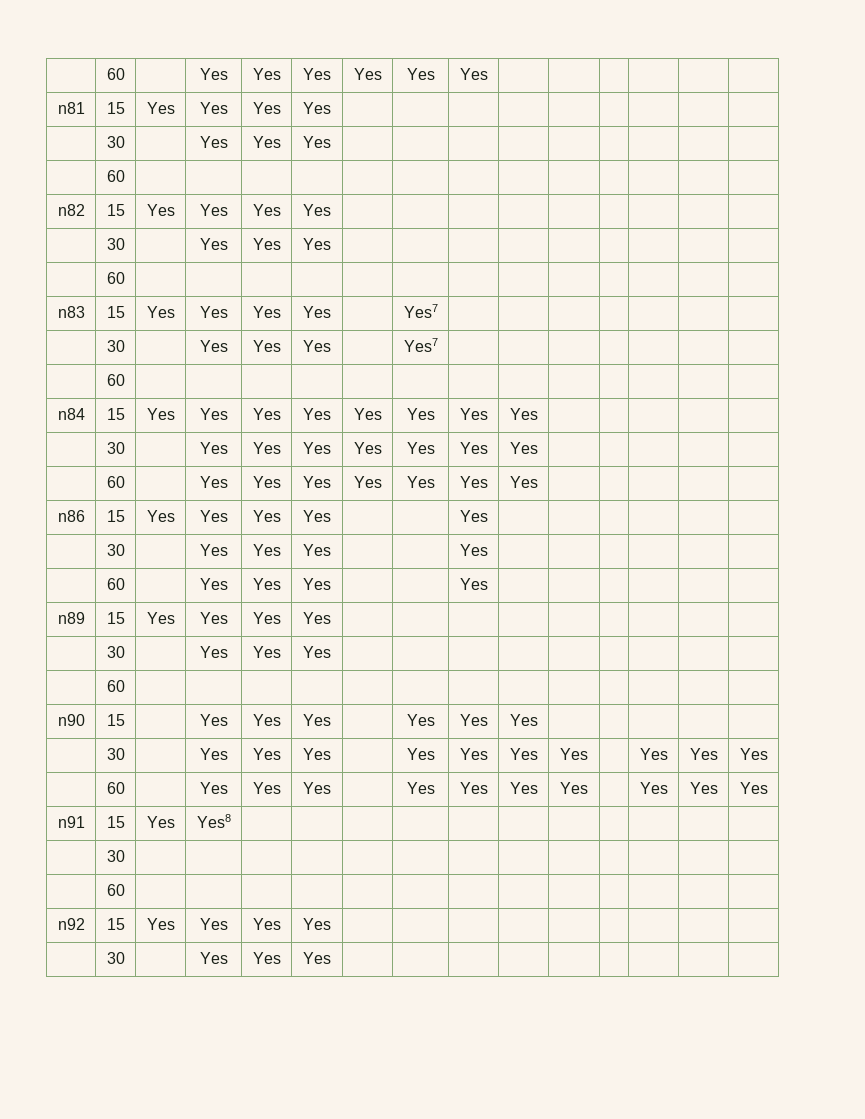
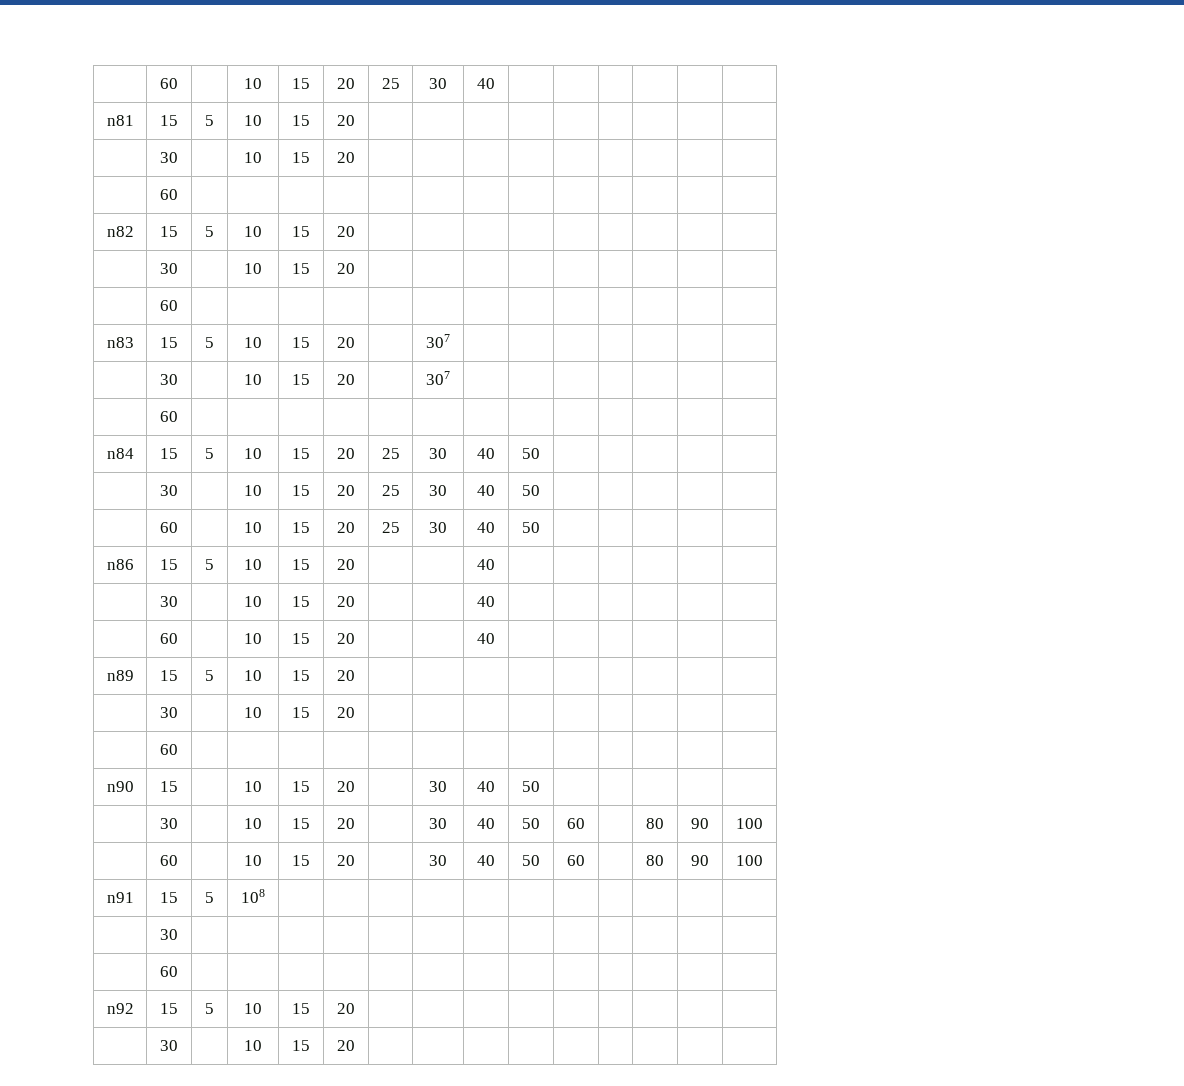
[106,68,125,80] [199,68,228,80] [252,68,281,80] [303,68,331,80] [353,68,382,80] [406,68,435,80] [459,68,488,80] [57,102,85,114] [106,102,125,114] [146,102,175,114] [199,102,228,114] [252,102,281,114] [303,102,331,114] [106,136,125,148] [199,136,228,148] [252,136,281,148] [303,136,331,148] [106,170,125,182] [57,204,85,216] [106,204,125,216] [146,204,175,216] [199,204,228,216] [252,204,281,216] [303,204,331,216] [106,238,125,250] [199,238,228,250] [252,238,281,250] [303,238,331,250] [106,272,125,284] [57,306,85,318] [106,306,125,318] [146,306,175,318] [199,306,228,318] [252,306,281,318] [303,306,331,318] [403,304,438,318] [106,340,125,352] [199,340,228,352] [252,340,281,352] [303,340,331,352] [403,338,438,352] [106,374,125,386] [57,408,85,420] [106,408,125,420] [146,408,175,420] [199,408,228,420] [252,408,281,420] [303,408,331,420] [353,408,382,420] [406,408,435,420] [459,408,488,420] [509,408,538,420] [106,442,125,454] [199,442,228,454] [252,442,281,454] [303,442,331,454] [353,442,382,454] [406,442,435,454] [459,442,488,454] [509,442,538,454] [106,476,125,488] [199,476,228,488] [252,476,281,488] [303,476,331,488] [353,476,382,488] [406,476,435,488] [459,476,488,488] [509,476,538,488] [57,510,85,522] [106,510,125,522] [146,510,175,522] [199,510,228,522] [252,510,281,522] [303,510,331,522] [459,510,488,522] [106,544,125,556] [199,544,228,556] [252,544,281,556] [303,544,331,556] [459,544,488,556] [106,578,125,590] [199,578,228,590] [252,578,281,590] [303,578,331,590] [459,578,488,590] [57,612,85,624] [106,612,125,624] [146,612,175,624] [199,612,228,624] [252,612,281,624] [303,612,331,624] [106,646,125,658] [199,646,228,658] [252,646,281,658] [303,646,331,658] [106,680,125,692] [57,714,85,726] [106,714,125,726] [199,714,228,726] [252,714,281,726] [303,714,331,726] [406,714,435,726] [459,714,488,726] [509,714,538,726] [106,748,125,760] [199,748,228,760] [252,748,281,760] [303,748,331,760] [406,748,435,760] [459,748,488,760] [509,748,538,760] [560,748,588,760] [639,748,668,760] [689,748,718,760] [739,748,768,760] [106,782,125,794] [199,782,228,794] [252,782,281,794] [303,782,331,794] [406,782,435,794] [459,782,488,794] [509,782,538,794] [560,782,588,794] [639,782,668,794] [689,782,718,794] [739,782,768,794] | 60 | | Yes | Yes | Yes | Yes | Yes | Yes | | | | | | // n81 | 15 | Yes | Yes | Yes | Yes | | | | | | | | | // | 30 | | Yes | Yes | Yes | | | | | | | | | // | 60 | | | | | | | | | | | | | // n82 | 15 | Yes | Yes | Yes | Yes | | | | | | | | | // | 30 | | Yes | Yes | Yes | | | | | | | | | // | 60 | | | | | | | | | | | | | // n83 | 15 | Yes | Yes | Yes | Yes | | Yes7 | | | | | | | // | 30 | | Yes | Yes | Yes | | Yes7 | | | | | | | // | 60 | | | | | | | | | | | | | // n84 | 15 | Yes | Yes | Yes | Yes | Yes | Yes | Yes | Yes | | | | | // | 30 | | Yes | Yes | Yes | Yes | Yes | Yes | Yes | | | | | // | 60 | | Yes | Yes | Yes | Yes | Yes | Yes | Yes | | | | | // n86 | 15 | Yes | Yes | Yes | Yes | | | Yes | | | | | | // | 30 | | Yes | Yes | Yes | | | Yes | | | | | | // | 60 | | Yes | Yes | Yes | | | Yes | | | | | | // n89 | 15 | Yes | Yes | Yes | Yes | | | | | | | | | // | 30 | | Yes | Yes | Yes | | | | | | | | | // | 60 | | | | | | | | | | | | | // n90 | 15 | | Yes | Yes | Yes | | Yes | Yes | Yes | | | | | // | 30 | | Yes | Yes | Yes | | Yes | Yes | Yes | Yes | | Yes | Yes | Yes // | 60 | | Yes | Yes | Yes | | Yes | Yes | Yes | Yes | | Yes | Yes | Yes -> [160,78,178,89] [244,78,262,89] [292,78,310,89] [337,78,355,89] [381,78,400,89] [429,78,447,89] [477,78,495,89] [106,115,134,126] [160,115,178,126] [205,115,214,126] [244,115,262,126] [292,115,310,126] [337,115,355,126] [160,152,178,163] [244,152,262,163] [292,152,310,163] [337,152,355,163] [160,189,178,200] [106,226,134,237] [160,226,178,237] [205,226,214,237] [244,226,262,237] [292,226,310,237] [337,226,355,237] [160,263,178,274] [244,263,262,274] [292,263,310,274] [337,263,355,274] [160,300,178,311] [106,337,134,348] [160,337,178,348] [205,337,214,348] [244,337,262,348] [292,337,310,348] [337,337,355,348] [426,334,450,348] [160,374,178,385] [244,374,262,385] [292,374,310,385] [337,374,355,385] [426,371,450,385] [160,411,178,422] [106,448,134,459] [160,448,178,459] [205,448,214,459] [244,448,262,459] [292,448,310,459] [337,448,355,459] [381,448,400,459] [429,448,447,459] [477,448,495,459] [522,448,540,459] [160,485,178,496] [244,485,262,496] [292,485,310,496] [337,485,355,496] [381,485,400,496] [429,485,447,496] [477,485,495,496] [522,485,540,496] [160,522,178,533] [244,522,262,533] [292,522,310,533] [337,522,355,533] [381,522,400,533] [429,522,447,533] [477,522,495,533] [522,522,540,533] [106,559,134,570] [160,559,178,570] [205,559,214,570] [244,559,262,570] [292,559,310,570] [337,559,355,570] [477,559,495,570] [160,596,178,607] [244,596,262,607] [292,596,310,607] [337,596,355,607] [477,596,495,607] [160,633,178,644] [244,633,262,644] [292,633,310,644] [337,633,355,644] [477,633,495,644] [106,670,134,681] [160,670,178,681] [205,670,214,681] [244,670,262,681] [292,670,310,681] [337,670,355,681] [160,707,178,718] [244,707,262,718] [292,707,310,718] [337,707,355,718] [160,744,178,755] [106,781,134,792] [160,781,178,792] [244,781,262,792] [292,781,310,792] [337,781,355,792] [429,781,447,792] [477,781,495,792] [522,781,540,792] [160,818,178,829] [244,818,262,829] [292,818,310,829] [337,818,355,829] [429,818,447,829] [477,818,495,829] [522,818,540,829] [567,818,585,829] [646,818,664,829] [691,818,709,829] [736,818,763,829] [160,855,178,866] [244,855,262,866] [292,855,310,866] [337,855,355,866] [429,855,447,866] [477,855,495,866] [522,855,540,866] [567,855,585,866] [646,855,664,866] [691,855,709,866] [736,855,763,866] | 60 | | 10 | 15 | 20 | 25 | 30 | 40 | | | | | | // n81 | 15 | 5 | 10 | 15 | 20 | | | | | | | | | // | 30 | | 10 | 15 | 20 | | | | | | | | | // | 60 | | | | | | | | | | | | | // n82 | 15 | 5 | 10 | 15 | 20 | | | | | | | | | // | 30 | | 10 | 15 | 20 | | | | | | | | | // | 60 | | | | | | | | | | | | | // n83 | 15 | 5 | 10 | 15 | 20 | | 307 | | | | | | | // | 30 | | 10 | 15 | 20 | | 307 | | | | | | | // | 60 | | | | | | | | | | | | | // n84 | 15 | 5 | 10 | 15 | 20 | 25 | 30 | 40 | 50 | | | | | // | 30 | | 10 | 15 | 20 | 25 | 30 | 40 | 50 | | | | | // | 60 | | 10 | 15 | 20 | 25 | 30 | 40 | 50 | | | | | // n86 | 15 | 5 | 10 | 15 | 20 | | | 40 | | | | | | // | 30 | | 10 | 15 | 20 | | | 40 | | | | | | // | 60 | | 10 | 15 | 20 | | | 40 | | | | | | // n89 | 15 | 5 | 10 | 15 | 20 | | | | | | | | | // | 30 | | 10 | 15 | 20 | | | | | | | | | // | 60 | | | | | | | | | | | | | // n90 | 15 | | 10 | 15 | 20 | | 30 | 40 | 50 | | | | | // | 30 | | 10 | 15 | 20 | | 30 | 40 | 50 | 60 | | 80 | 90 | 100 // | 60 | | 10 | 15 | 20 | | 30 | 40 | 50 | 60 | | 80 | 90 | 100
[146,816,175,828] [196,814,231,828] Yes | Yes8 -> [205,892,214,903] [241,889,265,903] 5 | 108
[146,918,175,930] [199,918,228,930] [252,918,281,930] [303,918,331,930] [106,952,125,964] [199,952,228,964] [252,952,281,964] [303,952,331,964] Yes | Yes | Yes | Yes | | | | | | | | | // | 30 | | Yes | Yes | Yes -> [205,1003,214,1014] [244,1003,262,1014] [292,1003,310,1014] [337,1003,355,1014] [160,1040,178,1051] [244,1040,262,1051] [292,1040,310,1051] [337,1040,355,1051] 5 | 10 | 15 | 20 | | | | | | | | | // | 30 | | 10 | 15 | 20

